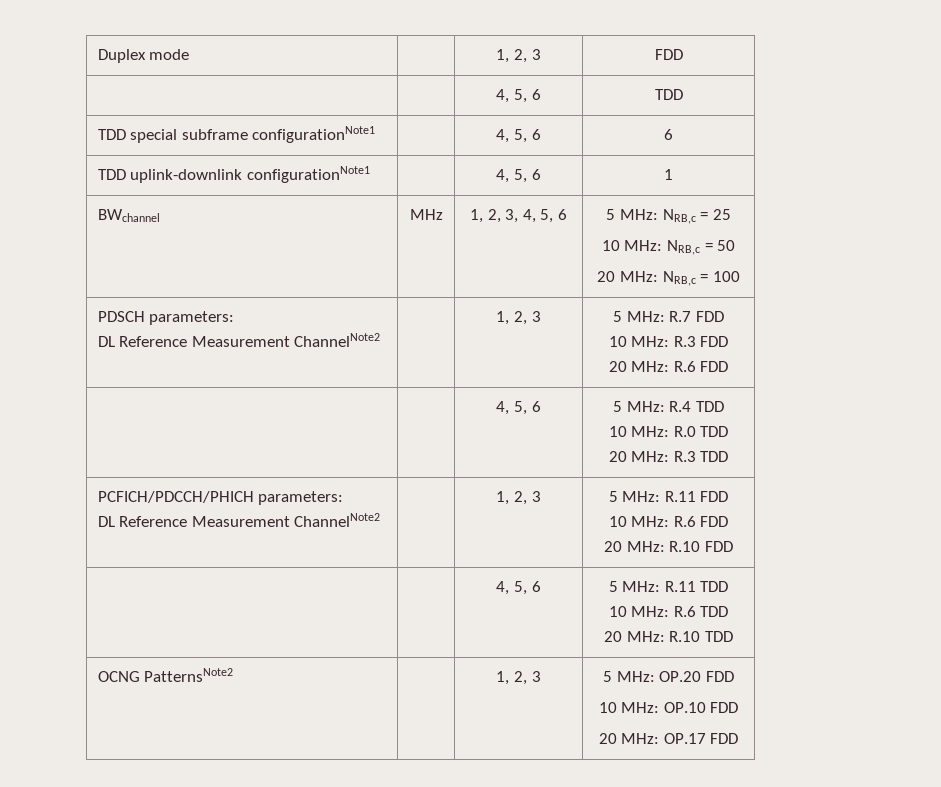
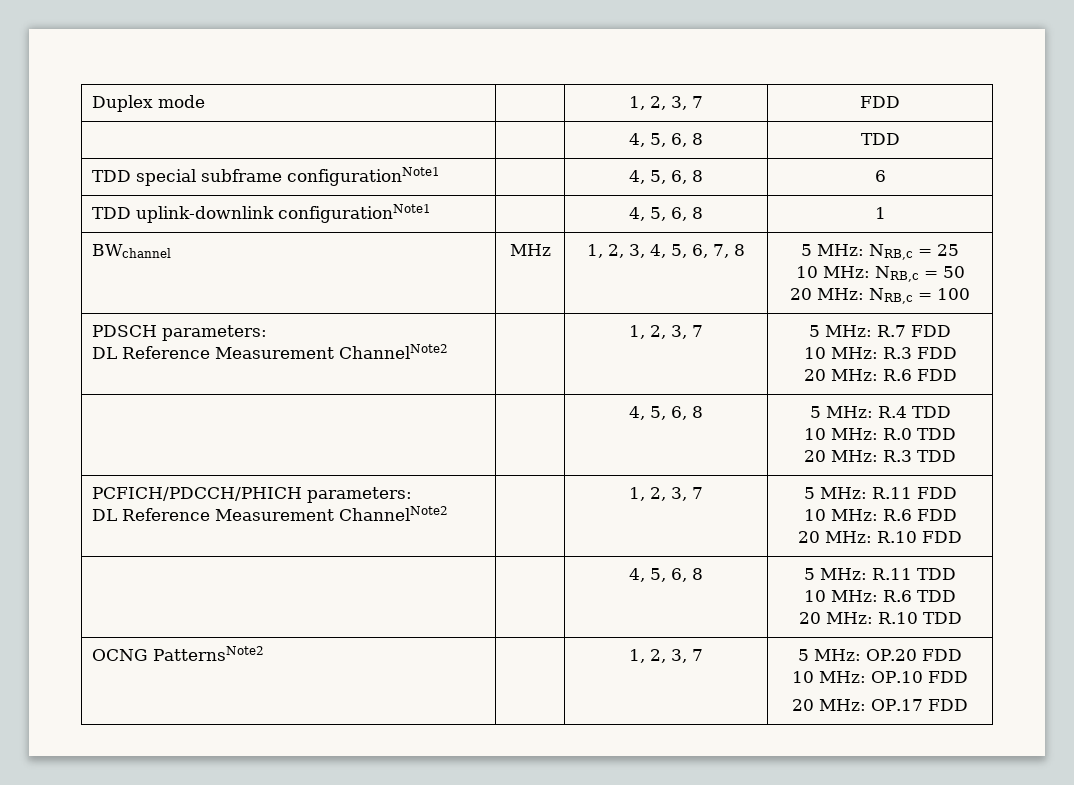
[531,49,541,60] [654,49,683,60] [496,89,541,103] 3 | FDD // | | 4, 5, 6 -> [671,96,703,110] [860,96,900,108] [629,133,703,147] 3, 7 | FDD // | | 4, 5, 6, 8
[531,129,541,140] 6 -> [671,170,703,184] 6, 8
[531,169,541,180] 6 -> [671,207,703,221] 6, 8
[557,209,567,220] 6 -> [692,244,745,258] 6, 7, 8
[531,311,541,322] 3 -> [671,325,703,339] 3, 7
[531,401,541,412] 6 -> [671,406,703,420] 6, 8
[531,491,541,502] 3 -> [671,487,703,501] 3, 7
[531,581,541,592] 6 -> [671,568,703,582] 6, 8
[531,671,541,682] 3 -> [671,649,703,663] 3, 7

